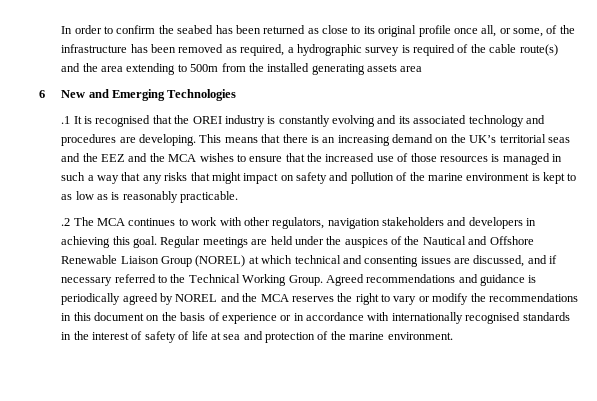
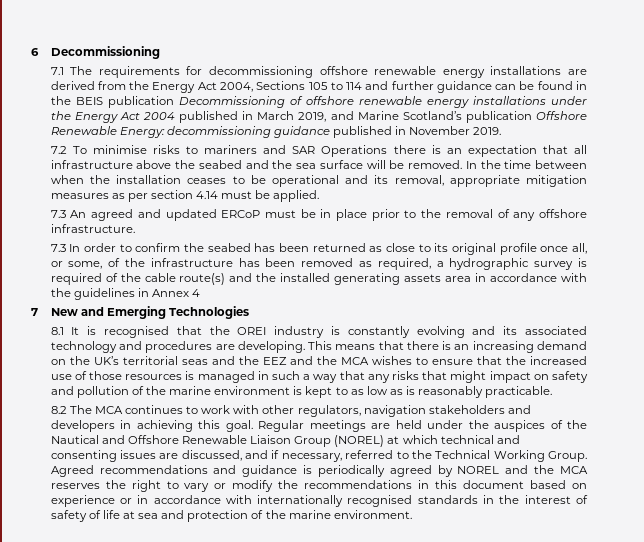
(61, 30) none -> [31,46,160,59] [50,66,587,78] [50,81,587,93] [50,96,587,108] [50,111,588,123] [50,126,502,138] [50,145,588,157] [50,160,587,169] [50,175,587,187] [50,190,320,202] [50,209,587,221] [50,224,135,233] [50,244,66,252] 6 Decommissioning // 7.1 The requirements for decommissioning offshore renewable energy installations are derived from the Energy Act 2004, Sections 105 to 114 and further guidance can be found in the BEIS publication Decommissioning of offshore renewable energy installations under the Energy Act 2004 published in March 2019, and Marine Scotland’s publication Offshore Renewable Energy: decommissioning guidance published in November 2019. // 7.2 To minimise risks to mariners and SAR Operations there is an expectation that all infrastructure above the seabed and the sea surface will be removed. In the time between when the installation ceases to be operational and its removal, appropriate mitigation measures as per section 4.14 must be applied. // 7.3 An agreed and updated ERCoP must be in place prior to the removal of any offshore infrastructure. // 7.3
[101,63,423,75] [39,90,45,98] area extending to 500m from the installed generating assets area // 6 -> [280,273,588,285] [50,288,201,300] [31,308,38,316] installed generating assets area in accordance with the guidelines in Annex 4 // 7
[61,116,71,124] .1 -> [50,327,64,335] 8.1
[61,218,71,226] .2 -> [50,406,67,414] 8.2
[61,277,113,286] necessary -> [281,453,342,462] necessary,
[146,312,220,321] on the basis of -> [530,480,588,489] based on

